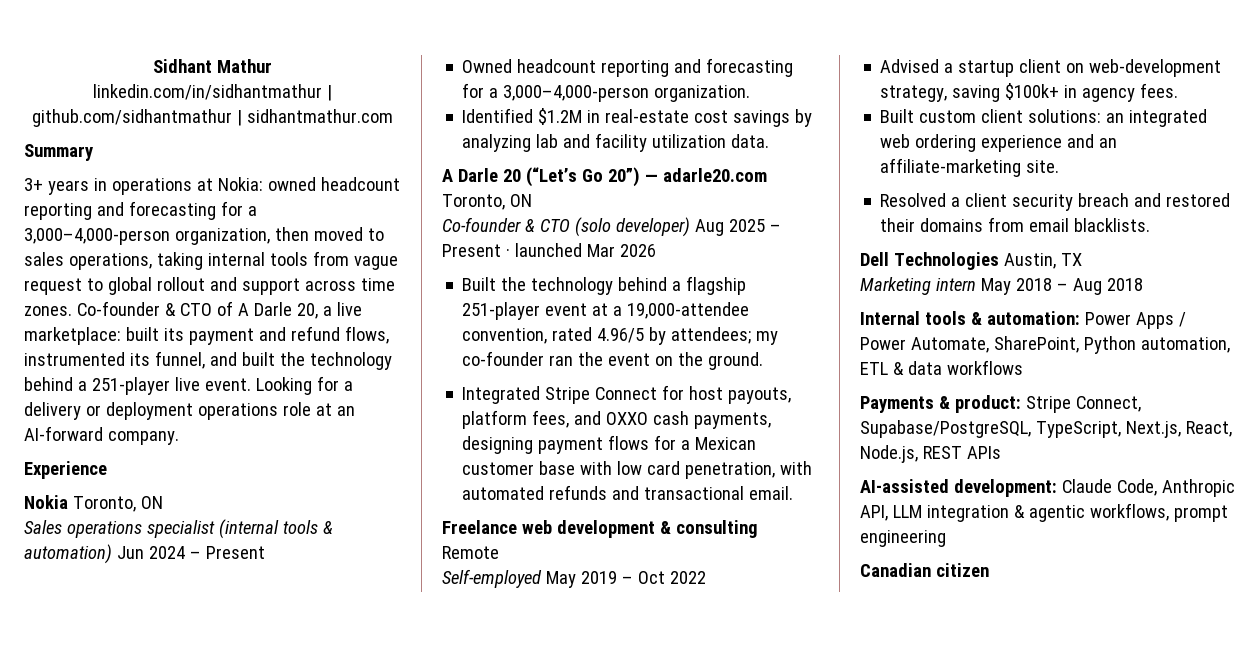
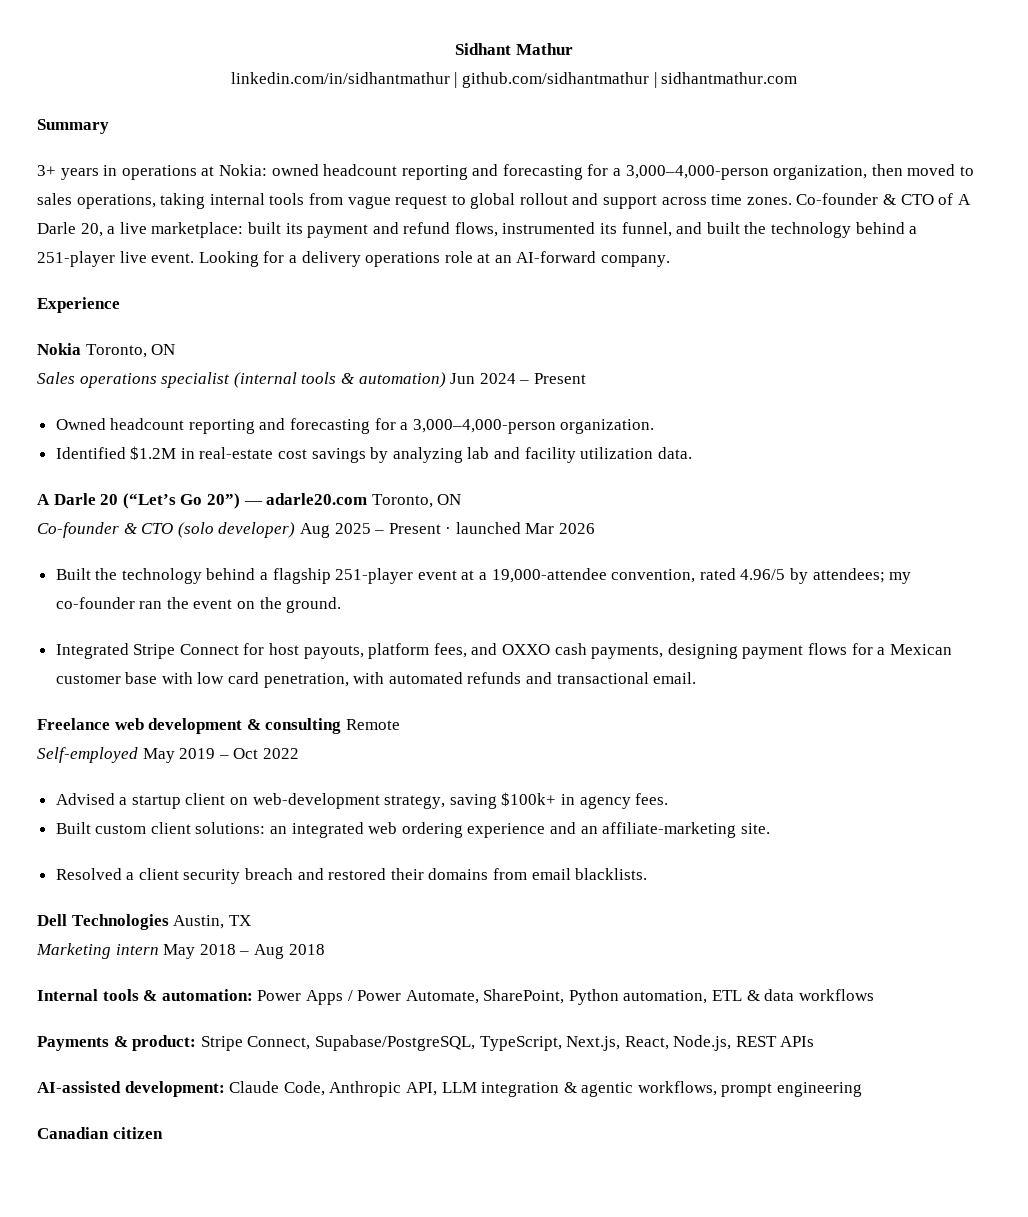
[85,402,193,420] or deployment -> (361, 259) none

